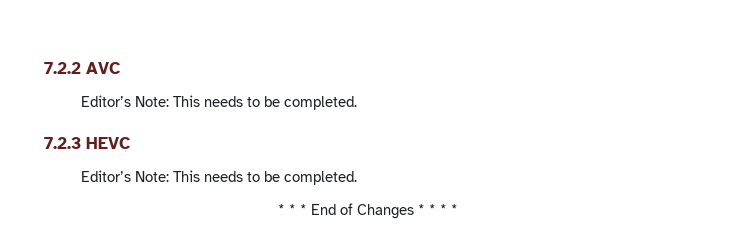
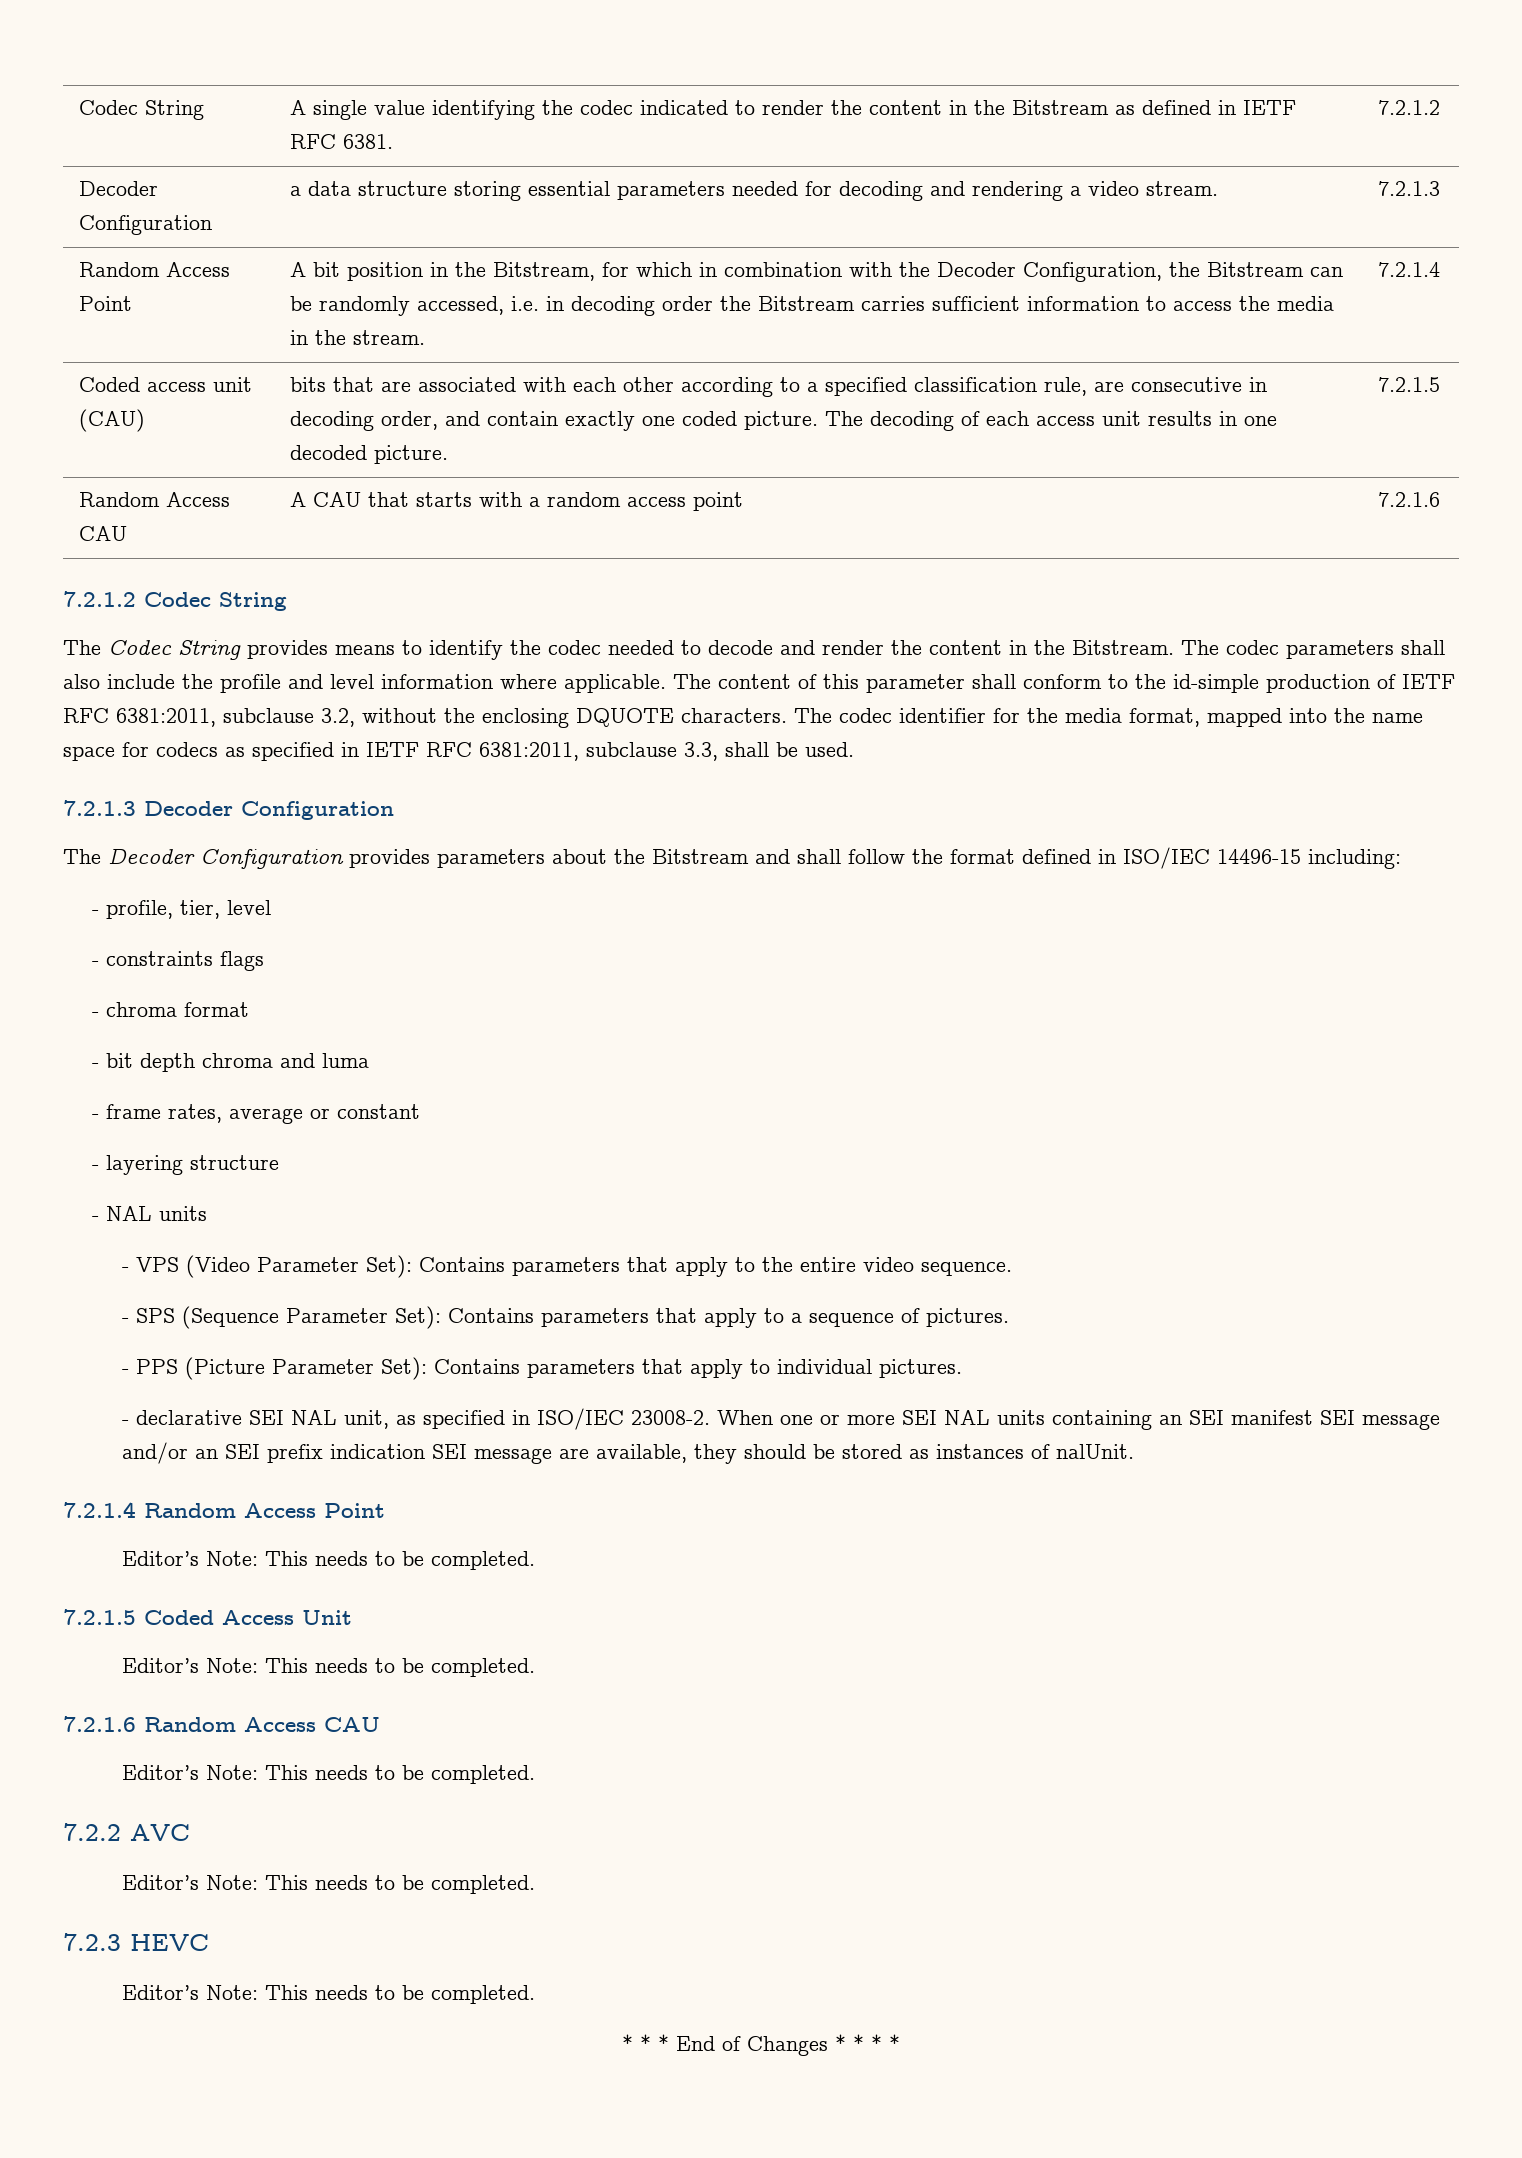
(44, 68) none -> [79,100,205,120] [290,100,1297,120] [290,134,394,149] [1378,100,1441,115] [79,181,159,196] [79,215,213,235] [290,181,1219,201] [1378,181,1441,196] [79,262,231,277] [79,296,133,311] [290,262,1344,282] [290,296,1335,316] [290,330,426,345] [1378,262,1441,277] [79,377,253,392] [79,409,146,432] [290,377,1268,397] [290,411,1278,431] [290,445,449,464] [1378,377,1441,392] [79,492,231,507] [79,526,128,541] [290,492,744,511] [1378,492,1441,507] [63,591,287,611] [63,640,1445,660] [63,674,1455,693] [63,708,1423,728] [63,742,854,761] [63,800,394,820] [63,847,1401,869] [92,900,272,919] [92,951,265,971] [92,1002,250,1017] [92,1053,370,1072] [92,1104,421,1124] [92,1155,280,1175] [92,1206,208,1221] [121,1255,1012,1278] [121,1306,1009,1329] [121,1357,962,1380] [121,1408,1440,1430] [121,1442,1134,1464] [63,1502,385,1518] [121,1551,535,1570] [63,1609,352,1625] [121,1658,535,1677] [63,1716,380,1732] [121,1765,535,1784] Codec String | A single value identifying the codec indicated to render the content in the Bitstream as defined in IETF RFC 6381. | 7.2.1.2 // Decoder Configuration | a data structure storing essential parameters needed for decoding and rendering a video stream. | 7.2.1.3 // Random Access Point | A bit position in the Bitstream, for which in combination with the Decoder Configuration, the Bitstream can be randomly accessed, i.e. in decoding order the Bitstream carries sufficient information to access the media in the stream. | 7.2.1.4 // Coded access unit (CAU) | bits that are associated with each other according to a specified classification rule, are consecutive in decoding order, and contain exactly one coded picture. The decoding of each access unit results in one decoded picture. | 7.2.1.5 // Random Access CAU | A CAU that starts with a random access point | 7.2.1.6 // 7.2.1.2 Codec String // The Codec String provides means to identify the codec needed to decode and render the content in the Bitstream. The codec parameters shall also include the profile and level information where applicable. The content of this parameter shall conform to the id-simple production of IETF RFC 6381:2011, subclause 3.2, without the enclosing DQUOTE characters. The codec identifier for the media format, mapped into the name space for codecs as specified in IETF RFC 6381:2011, subclause 3.3, shall be used. // 7.2.1.3 Decoder Configuration // The Decoder Configuration provides parameters about the Bitstream and shall follow the format defined in ISO/IEC 14496-15 including: // - profile, tier, level // - constraints flags // - chroma format // - bit depth chroma and luma // - frame rates, average or constant // - layering structure // - NAL units // - VPS (Video Parameter Set): Contains parameters that apply to the entire video sequence. // - SPS (Sequence Parameter Set): Contains parameters that apply to a sequence of pictures. // - PPS (Picture Parameter Set): Contains parameters that apply to individual pictures. // - declarative SEI NAL unit, as specified in ISO/IEC 23008-2. When one or more SEI NAL units containing an SEI manifest SEI message and/or an SEI prefix indication SEI message are available, they should be stored as instances of nalUnit. // 7.2.1.4 Random Access Point // Editor’s Note: This needs to be completed. // 7.2.1.5 Coded Access Unit // Editor’s Note: This needs to be completed. // 7.2.1.6 Random Access CAU // Editor’s Note: This needs to be completed. //

